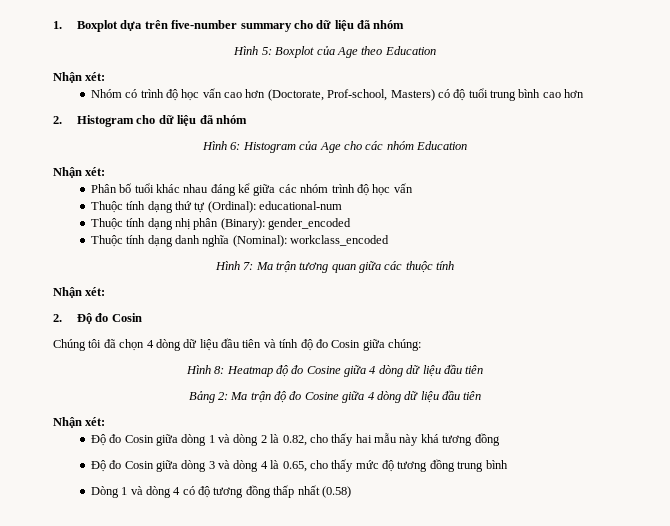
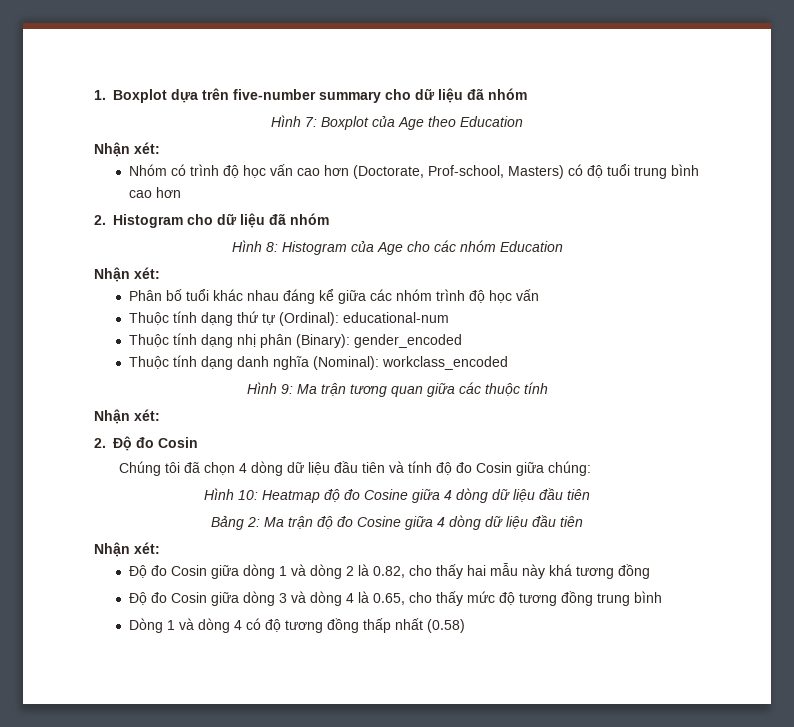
[261,47,272,55] 5: -> [305,117,317,127] 7:
[230,142,241,150] 6: -> [265,242,278,252] 8:
[243,262,254,270] 7: -> [280,384,293,394] 9:
[214,366,225,374] 8: -> [238,490,258,500] 10:

